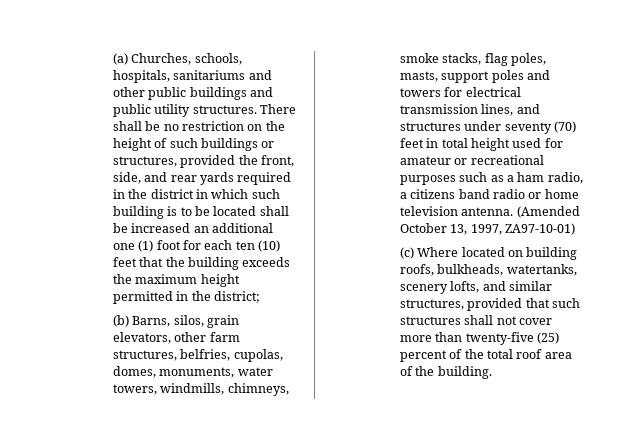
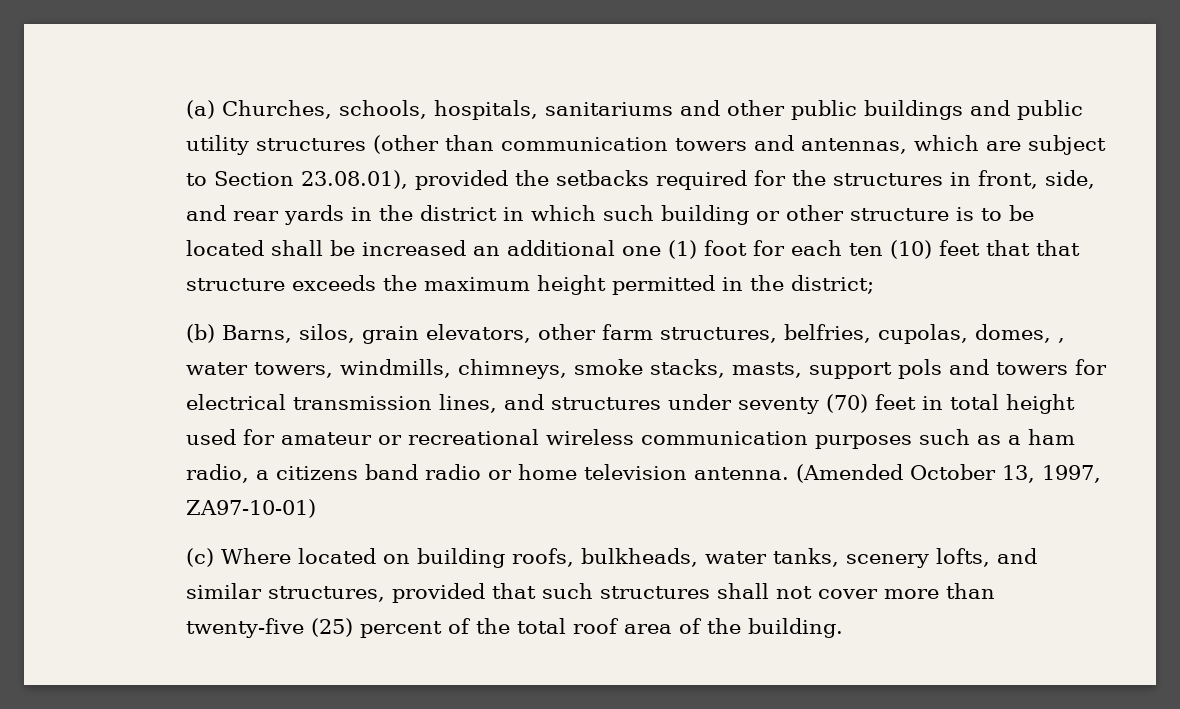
[192,104,296,114] [112,121,285,131] [112,138,275,151] [112,155,258,168] structures. There shall be no restriction on the height of such buildings or structures, provided the -> [256,135,1107,155] [186,170,972,190] structures (other than communication towers and antennas, which are subject to Section 23.08.01), provided the setbacks required for the structures in
[237,172,292,185] required -> (345, 215) none
(164, 212) none -> [756,205,950,221] or other structure
[165,257,239,270] the building -> [1036,240,1081,256] [186,278,286,291] that structure
[159,367,235,378] monuments, -> [1058,338,1066,343] ,
[484,53,546,66] flag poles, -> (726, 368) none
[491,70,524,83] poles -> [898,359,943,379] pols
(544, 160) none -> [546,429,809,445] wireless communication
[506,264,577,276] watertanks, -> [705,548,840,567] water tanks,

